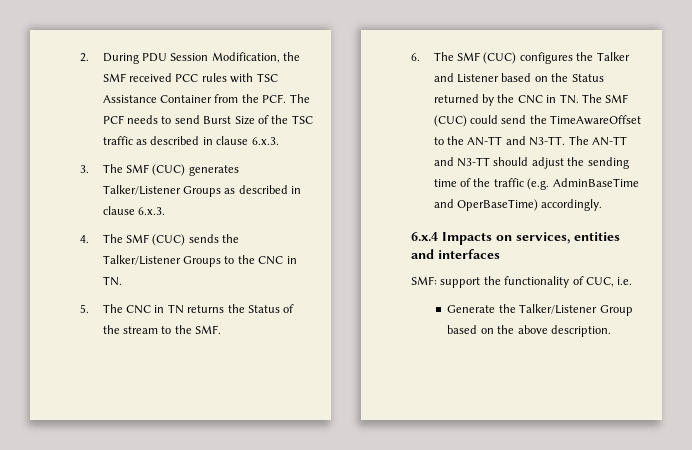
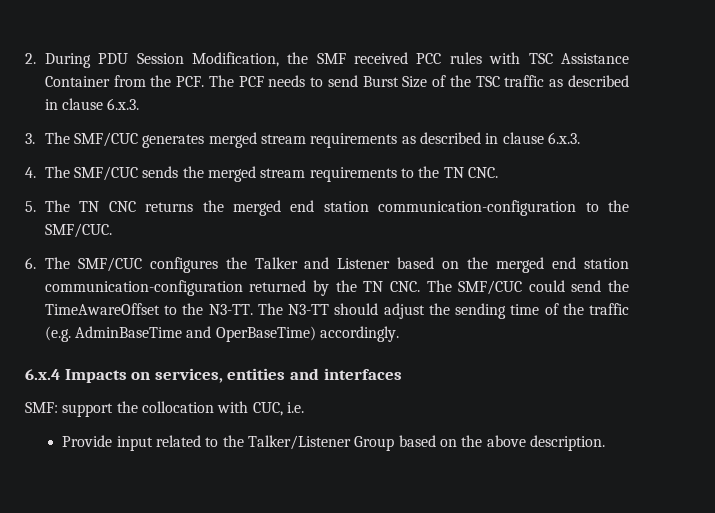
[126,164,239,176] [102,185,222,197] SMF (CUC) generates Talker/Listener Groups -> [74,132,398,148] SMF/CUC generates merged stream requirements
[126,234,240,246] [102,255,297,267] [102,276,122,286] [80,304,295,314] [102,325,222,334] SMF (CUC) sends the Talker/Listener Groups to the CNC in TN. // 5. The CNC in TN returns the Status of the stream to the SMF. -> [74,166,499,182] [25,200,629,216] [44,223,112,238] SMF/CUC sends the merged stream requirements to the TN CNC. // 5. The TN CNC returns the merged end station communication-configuration to the SMF/CUC.
[457,52,517,64] SMF (CUC) -> [77,257,142,272] SMF/CUC
[571,74,604,82] [433,94,629,106] [433,115,467,127] Status returned by the CNC in TN. The SMF (CUC) -> [496,257,629,273] [44,280,523,296] merged end station communication-configuration returned by the TN CNC. The SMF/CUC
[467,136,627,146] [433,157,454,166] AN-TT and N3-TT. The AN-TT and -> [208,303,283,315] N3-TT. The
[504,276,584,288] functionality of -> [141,401,249,413] collocation with
[447,305,496,313] Generate -> [62,435,219,451] Provide input related to

